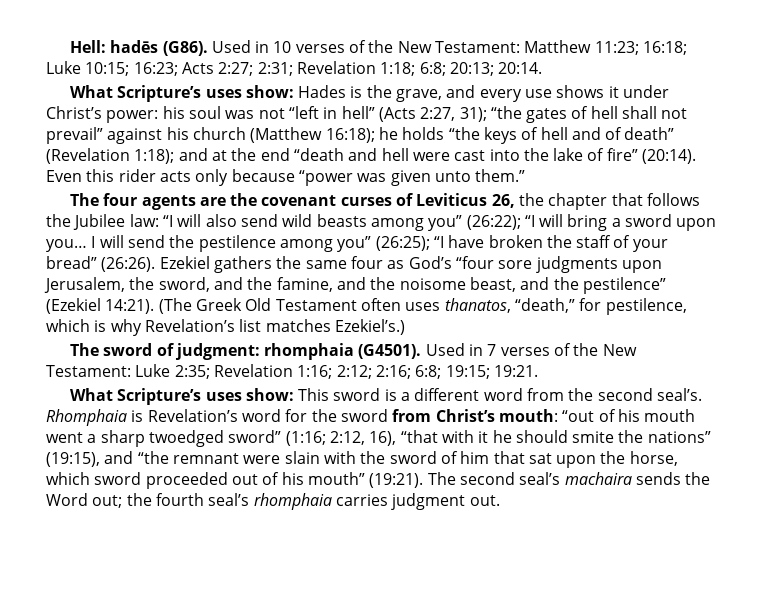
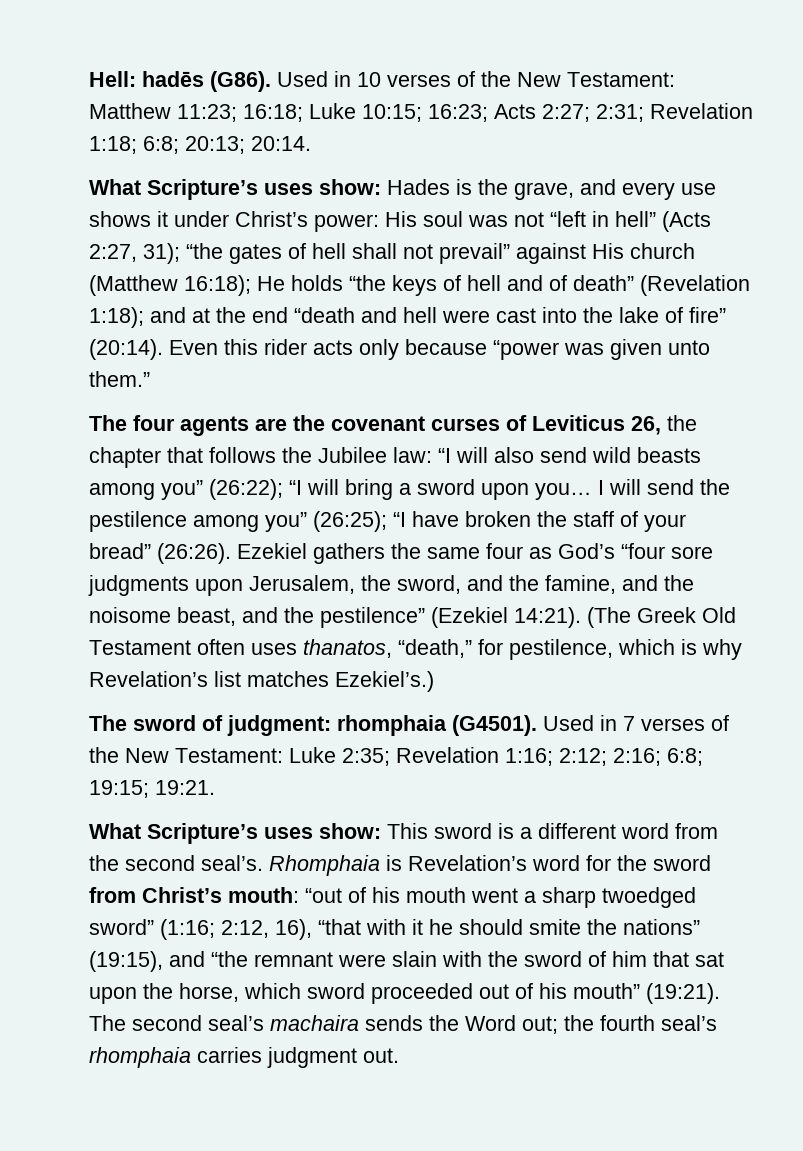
[162,106,185,119] his -> [385,211,417,227] His
[166,127,189,140] his -> [592,243,624,259] His
[378,127,398,140] he -> [257,276,285,291] He

